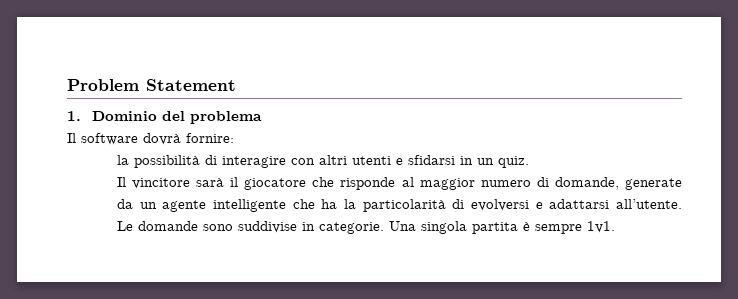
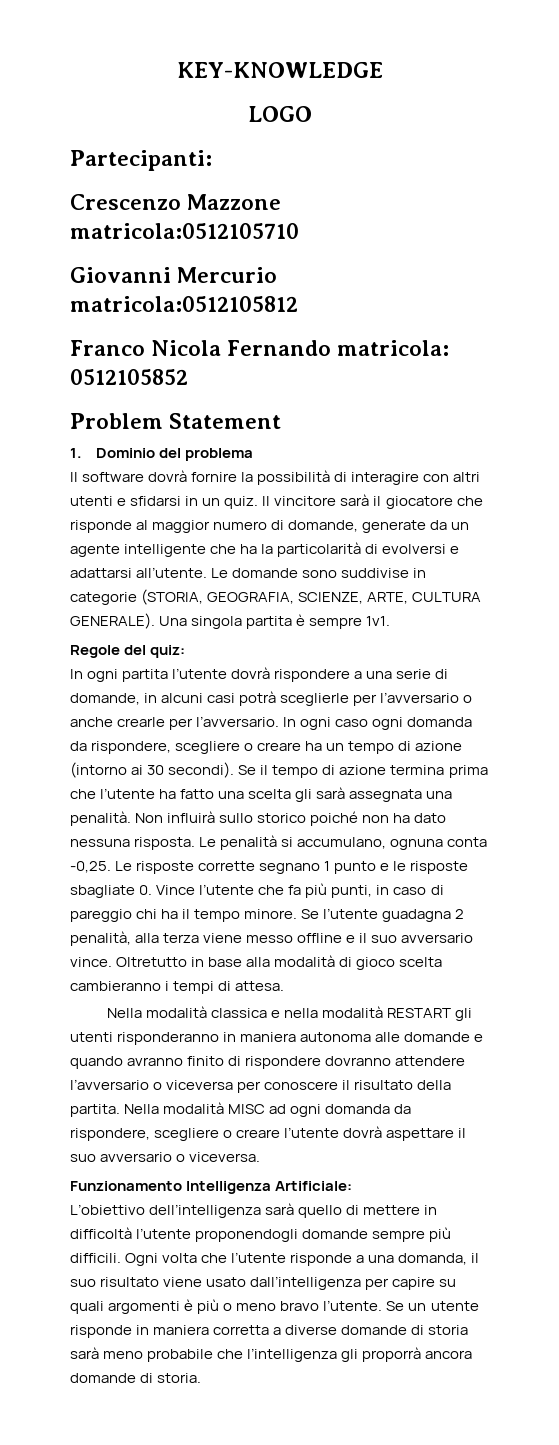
(67, 85) none -> [176,62,383,78] [247,106,312,122] [70,150,212,171] [70,194,282,210] [70,223,299,239] [70,267,278,283] [70,296,298,312] [70,340,450,356] [70,369,188,385] KEY-KNOWLEDGE // LOGO // Partecipanti: // Crescenzo Mazzone matricola:0512105710 // Giovanni Mercurio matricola:0512105812 // Franco Nicola Fernando matricola: 0512105852 //
[186,133,234,143] fornire: // -> [191,472,238,482] fornire
(529, 162) // -> (259, 502) none
[318,222,384,234] categorie. -> [70,589,482,605] [70,613,155,629] categorie (STORIA, GEOGRAFIA, SCIENZE, ARTE, CULTURA GENERALE).
(615, 227) none -> [70,645,186,658] [70,667,449,682] [70,691,473,706] [70,716,473,730] [70,741,463,754] [70,762,488,778] [70,787,453,802] [70,811,447,826] [70,835,488,850] [70,861,469,874] [70,883,444,898] [70,908,465,922] [70,931,474,946] [70,955,443,970] [70,981,285,994] [106,1006,473,1021] [70,1032,484,1045] [70,1056,466,1069] [70,1079,452,1093] [70,1102,412,1117] [70,1126,467,1141] [70,1152,261,1162] [70,1181,353,1194] [70,1203,438,1218] [70,1227,452,1242] [70,1252,480,1266] [70,1276,457,1290] [70,1299,479,1314] [70,1325,469,1338] [70,1347,473,1362] [70,1373,202,1383] // Regole del quiz: // In ogni partita l’utente dovrà rispondere a una serie di domande, in alcuni casi potrà sceglierle per l’avversario o anche crearle per l’avversario. In ogni caso ogni domanda da rispondere, scegliere o creare ha un tempo di azione (intorno ai 30 secondi). Se il tempo di azione termina prima che l’utente ha fatto una scelta gli sarà assegnata una penalità. Non influirà sullo storico poiché non ha dato nessuna risposta. Le penalità si accumulano, ognuna conta -0,25. Le risposte corrette segnano 1 punto e le risposte sbagliate 0. Vince l’utente che fa più punti, in caso di pareggio chi ha il tempo minore. Se l’utente guadagna 2 penalità, alla terza viene messo offline e il suo avversario vince. Oltretutto in base alla modalità di gioco scelta cambieranno i tempi di attesa. // Nella modalità classica e nella modalità RESTART gli utenti risponderanno in maniera autonoma alle domande e quando avranno finito di rispondere dovranno attendere l’avversario o viceversa per conoscere il risultato della partita. Nella modalità MISC ad ogni domanda da rispondere, scegliere o creare l’utente dovrà aspettare il suo avversario o viceversa. // Funzionamento Intelligenza Artificiale: // L’obiettivo dell’intelligenza sarà quello di mettere in difficoltà l’utente proponendogli domande sempre più difficili. Ogni volta che l’utente risponde a una domanda, il suo risultato viene usato dall’intelligenza per capire su quali argomenti è più o meno bravo l’utente. Se un utente risponde in maniera corretta a diverse domande di storia sarà meno probabile che l’intelligenza gli proporrà ancora domande di storia.

